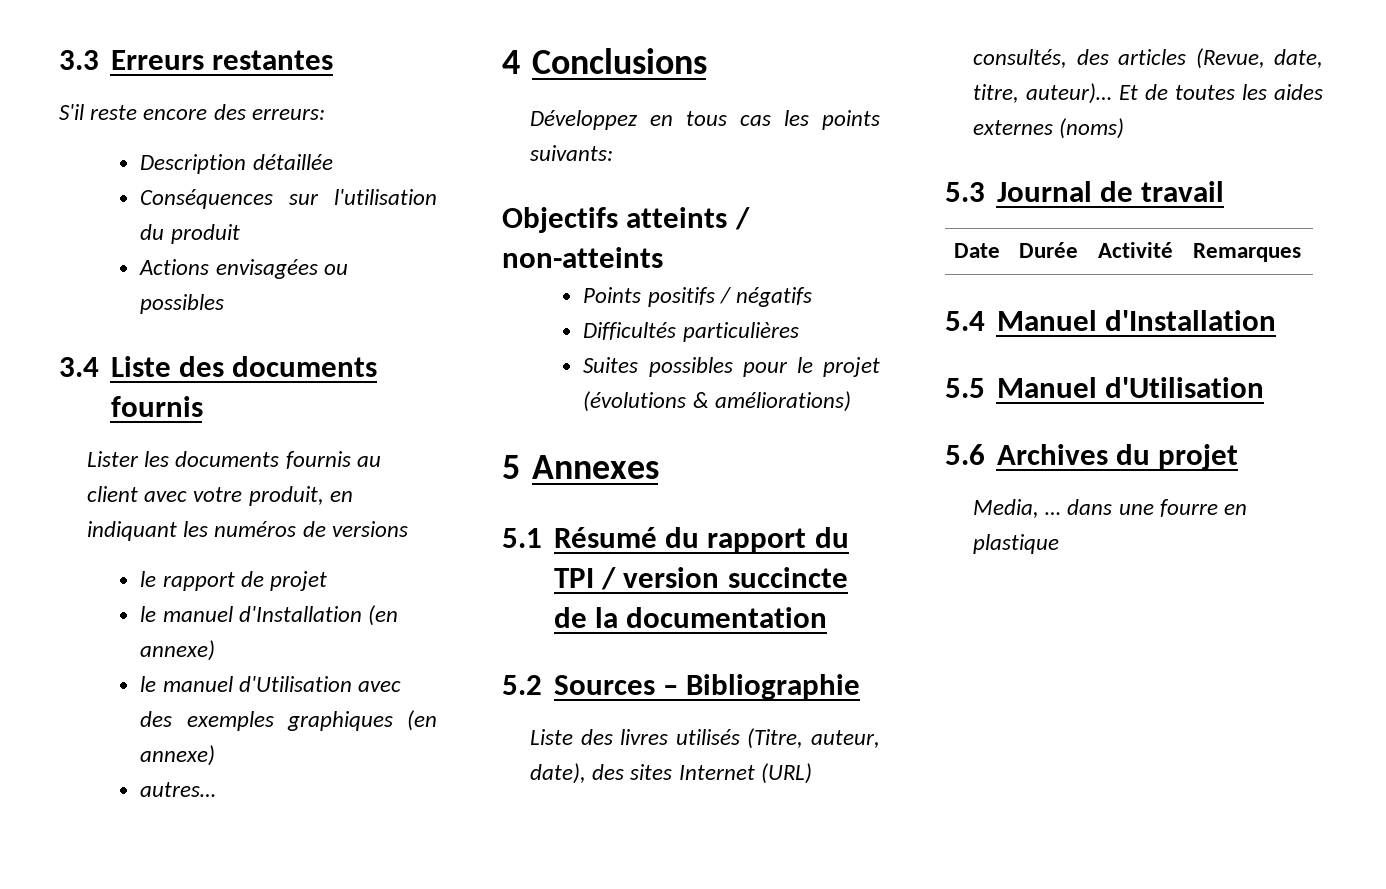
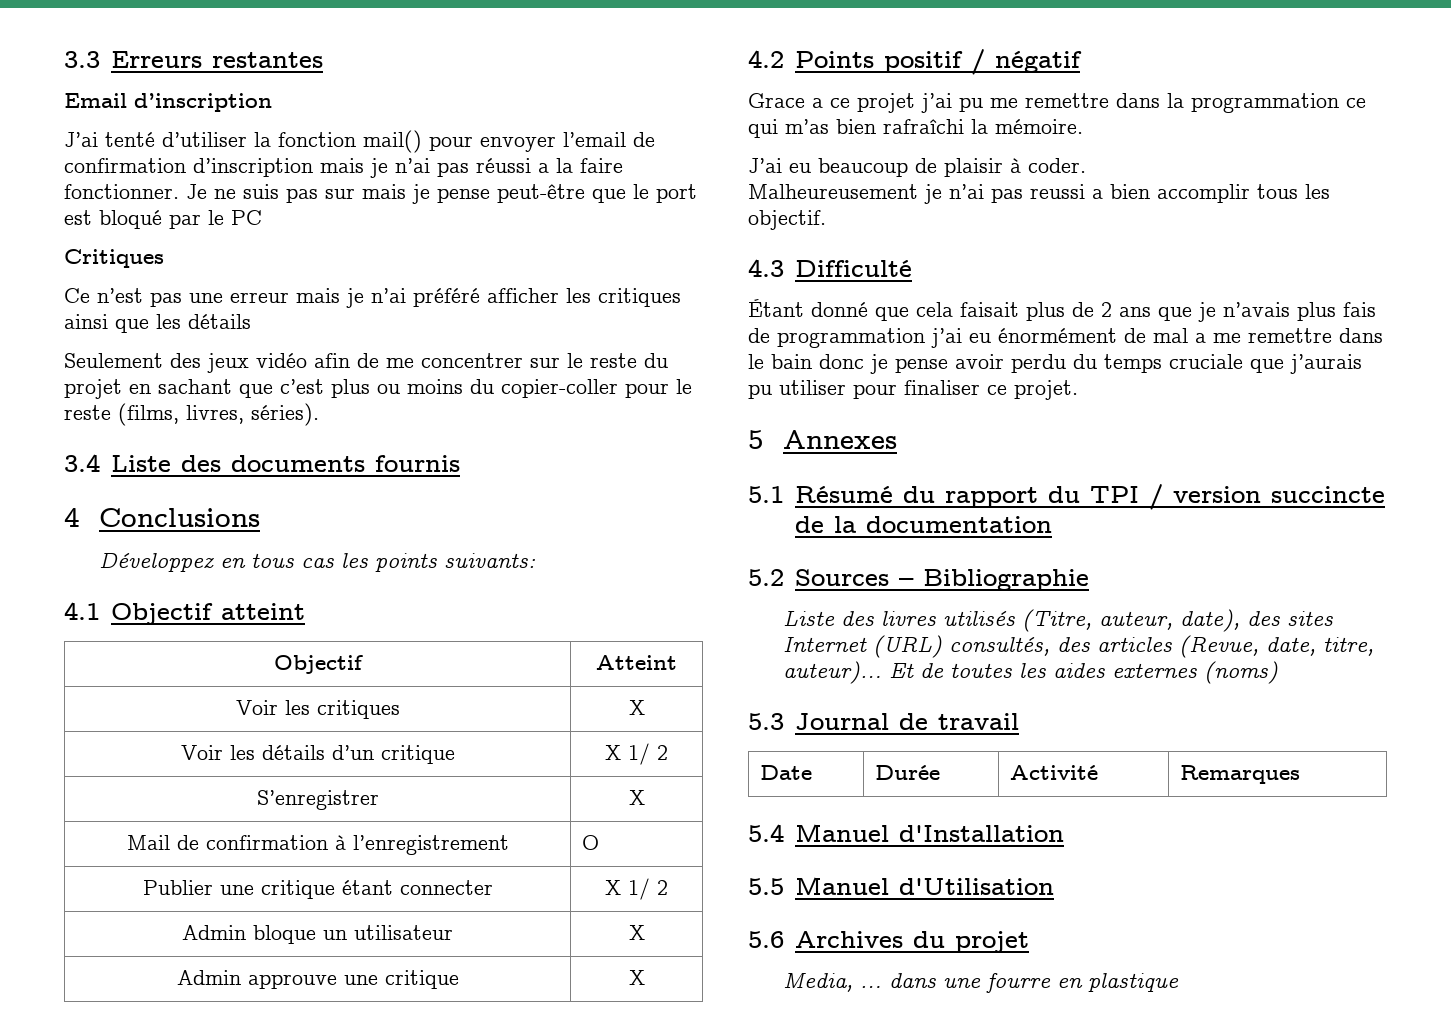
[59,104,325,120] [140,154,333,174] [140,189,437,209] [140,224,240,244] [139,259,348,279] [140,294,225,314] S'il reste encore des erreurs: // Description détaillée // Conséquences sur l'utilisation du produit // Actions envisagées ou possibles -> [64,93,272,112] [64,130,655,153] [64,158,623,178] [64,184,697,204] [64,210,262,229] [64,249,164,268] [64,288,681,308] [64,314,251,333] [64,353,668,373] [64,379,692,399] [64,403,319,426] Email d’inscription // J’ai tenté d’utiliser la fonction mail() pour envoyer l’email de confirmation d’inscription mais je n’ai pas réussi a la faire fonctionner. Je ne suis pas sur mais je pense peut-être que le port est bloqué par le PC // Critiques // Ce n’est pas une erreur mais je n’ai préféré afficher les critiques ainsi que les détails // Seulement des jeux vidéo afin de me concentrer sur le reste du projet en sachant que c’est plus ou moins du copier-coller pour le reste (films, livres, séries).
[87,451,381,469] [87,486,353,506] [87,521,408,541] [140,571,328,591] [140,605,399,626] [140,640,216,661] [140,676,402,692] [140,710,437,731] [140,745,216,766] [140,782,217,797] // Lister les documents fournis au client avec votre produit, en indiquant les numéros de versions // le rapport de projet // le manuel d'Installation (en annexe) // le manuel d'Utilisation avec des exemples graphiques (en annexe) // autres… -> (460, 463) none
[502,207,750,233] [502,247,663,268] [583,287,813,307] [583,322,799,342] [583,357,880,377] [583,391,851,412] Objectifs atteints / non-atteints // Points positifs / négatifs // Difficultés particulières // Suites possibles pour le projet (évolutions & améliorations) -> [64,602,305,625] [273,655,363,674] [596,655,677,670] [235,700,400,719] [628,700,645,715] [180,745,455,764] [605,743,668,765] [256,790,379,810] [628,790,645,805] [126,835,509,855] [581,835,599,850] [142,880,493,899] [605,878,668,900] [182,925,453,944] [628,925,645,940] [176,970,459,989] [628,970,645,985] [748,49,1082,75] [748,93,1366,113] [748,119,1083,138] [748,158,1086,177] [748,184,1330,204] [748,210,826,230] [748,259,912,277] [748,299,1376,322] [748,328,1383,348] [748,354,1362,374] [748,380,1078,400] 4.1 Objectif atteint // Objectif | Atteint // Voir les critiques | X // Voir les détails d’un critique | X 1/ 2 // S’enregistrer | X // Mail de confirmation à l’enregistrement | O // Publier une critique étant connecter | X 1/ 2 // Admin bloque un utilisateur | X // Admin approuve une critique | X // 4.2 Points positif / négatif // Grace a ce projet j’ai pu me remettre dans la programmation ce qui m’as bien rafraîchi la mémoire. // J’ai eu beaucoup de plaisir à coder. // Malheureusement je n’ai pas reussi a bien accomplir tous les objectif. // 4.3 Difficulté // Étant donné que cela faisait plus de 2 ans que je n’avais plus fais de programmation j’ai eu énormément de mal a me remettre dans le bain donc je pense avoir perdu du temps cruciale que j’aurais pu utiliser pour finaliser ce projet.

